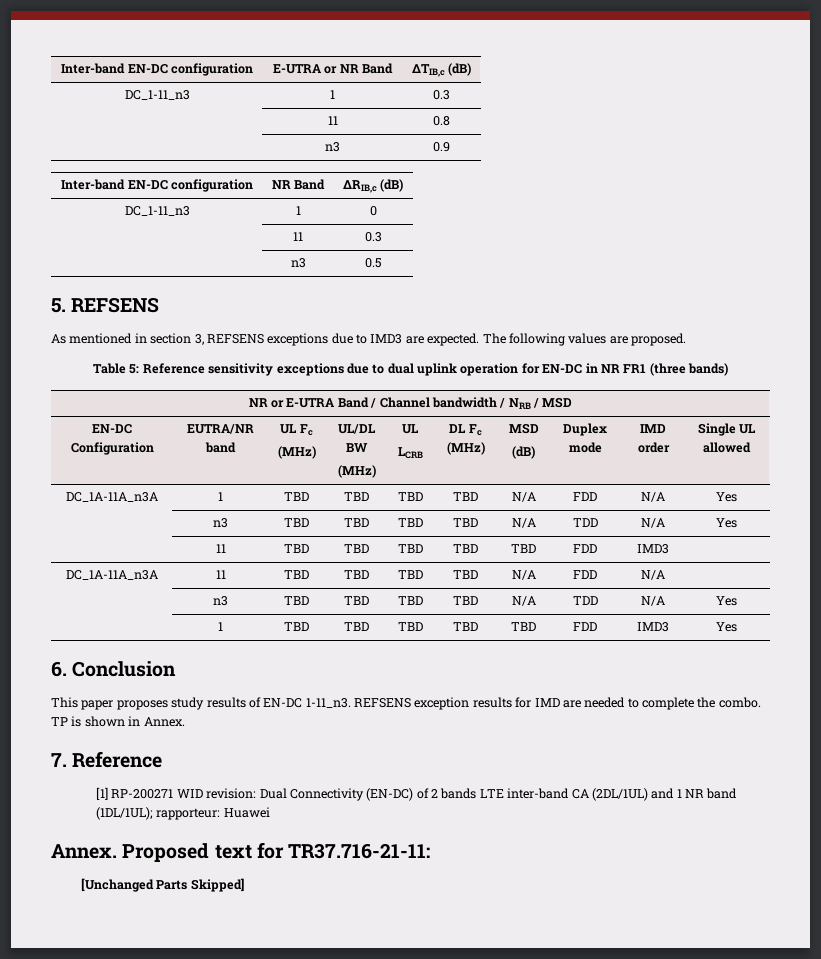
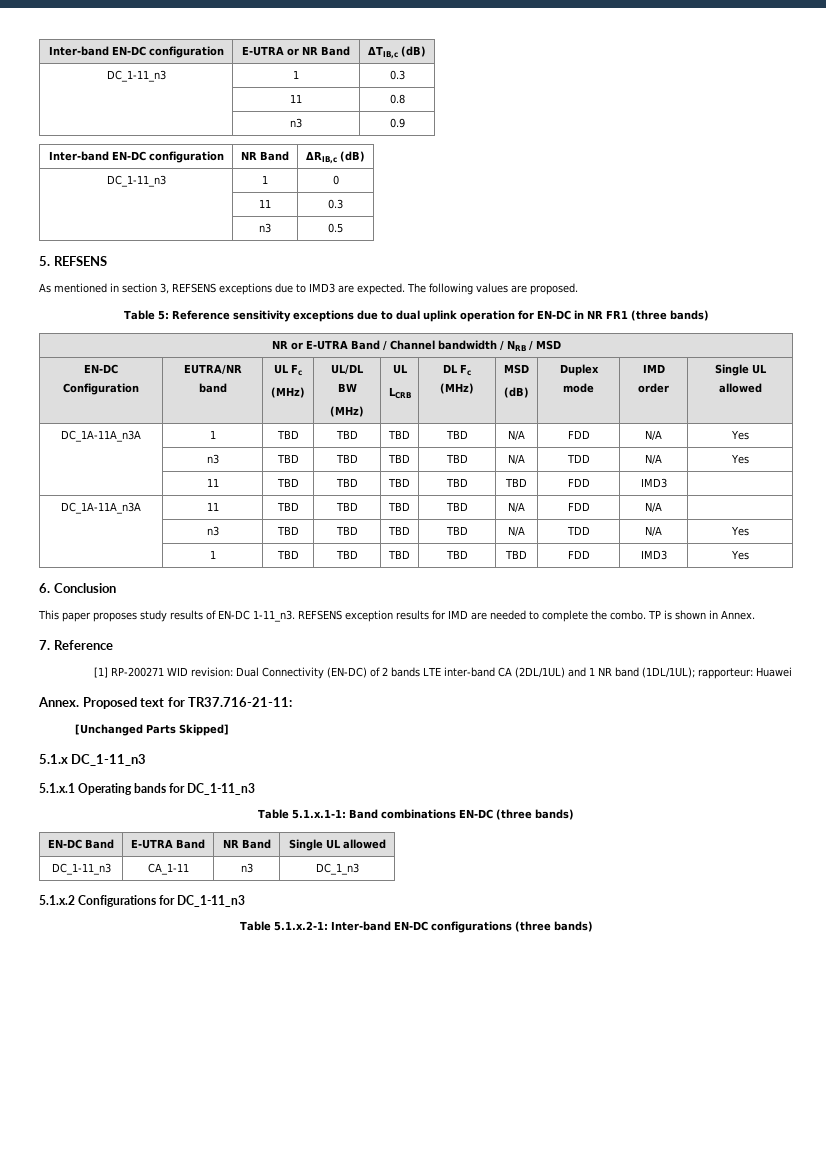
(244, 885) none -> [39,754,147,766] [39,783,256,795] [258,809,574,820] [48,839,114,849] [131,839,205,849] [222,839,271,849] [288,839,386,851] [51,863,111,875] [147,863,189,875] [240,863,253,873] [315,863,359,875] [39,895,246,907] [239,921,593,933] // 5.1.x DC_1-11_n3 // 5.1.x.1 Operating bands for DC_1-11_n3 // Table 5.1.x.1-1: Band combinations EN-DC (three bands) // EN-DC Band | E-UTRA Band | NR Band | Single UL allowed // DC_1-11_n3 | CA_1-11 | n3 | DC_1_n3 // 5.1.x.2 Configurations for DC_1-11_n3 // Table 5.1.x.2-1: Inter-band EN-DC configurations (three bands)

